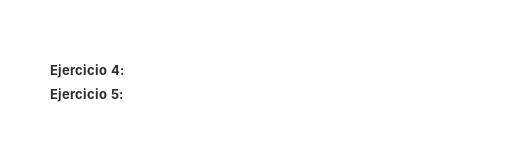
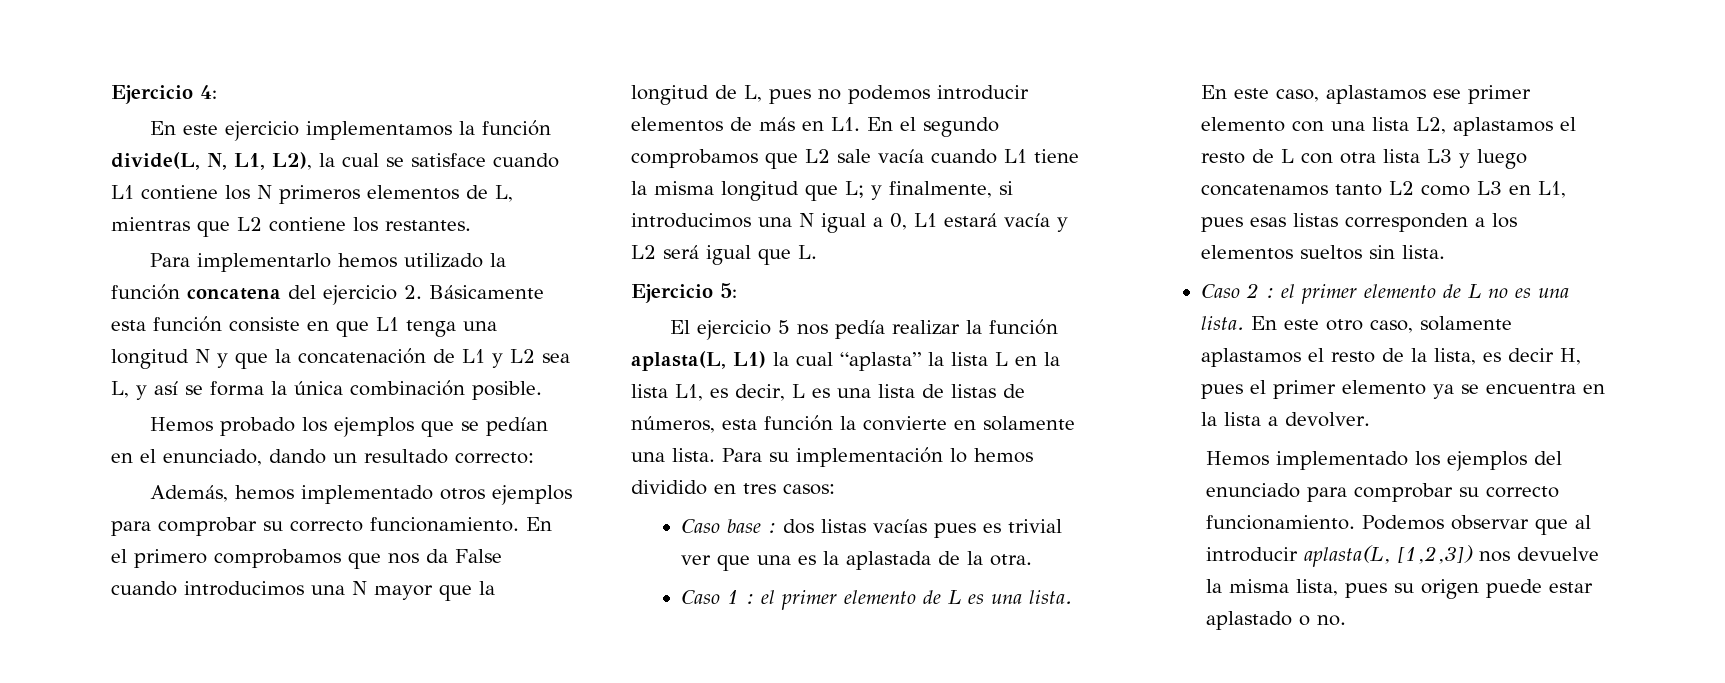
[50,88,123,102] Ejercicio 5: -> [149,120,551,141] [111,152,559,170] [111,185,513,204] [111,217,471,237] [149,253,506,272] [111,284,544,305] [111,316,497,337] [111,348,570,369] [111,380,542,400] [149,417,548,437] [111,449,534,466] [149,485,572,505] [111,517,552,536] [111,549,502,569] [111,581,495,601] [631,85,1029,105] [631,117,999,137] [631,149,1079,169] [631,181,1013,201] [631,213,1068,233] [631,245,817,265] [631,283,737,303] [669,319,1058,340] [631,351,1060,371] [631,384,1025,401] [631,415,1075,433] [631,447,1033,467] [631,480,835,495] [681,519,1063,538] [681,551,1033,571] [681,590,1073,610] [1201,85,1532,104] [1201,117,1577,136] [1201,149,1528,169] [1201,181,1567,198] [1201,213,1518,232] [1201,245,1446,260] [1201,283,1570,304] [1201,316,1513,333] [1201,348,1582,367] [1201,380,1606,399] [1201,412,1371,427] [1206,451,1563,471] [1206,483,1560,502] [1206,515,1592,535] [1206,545,1600,567] [1206,579,1594,599] [1206,611,1347,630] En este ejercicio implementamos la función divide(L, N, L1, L2), la cual se satisface cuando L1 contiene los N primeros elementos de L, mientras que L2 contiene los restantes. // Para implementarlo hemos utilizado la función concatena del ejercicio 2. Básicamente esta función consiste en que L1 tenga una longitud N y que la concatenación de L1 y L2 sea L, y así se forma la única combinación posible. // Hemos probado los ejemplos que se pedían en el enunciado, dando un resultado correcto: // Además, hemos implementado otros ejemplos para comprobar su correcto funcionamiento. En el primero comprobamos que nos da False cuando introducimos una N mayor que la longitud de L, pues no podemos introducir elementos de más en L1. En el segundo comprobamos que L2 sale vacía cuando L1 tiene la misma longitud que L; y finalmente, si introducimos una N igual a 0, L1 estará vacía y L2 será igual que L. // Ejercicio 5: // El ejercicio 5 nos pedía realizar la función aplasta(L, L1) la cual “aplasta” la lista L en la lista L1, es decir, L es una lista de listas de números, esta función la convierte en solamente una lista. Para su implementación lo hemos dividido en tres casos: // Caso base : dos listas vacías pues es trivial ver que una es la aplastada de la otra. // Caso 1 : el primer elemento de L es una lista. En este caso, aplastamos ese primer elemento con una lista L2, aplastamos el resto de L con otra lista L3 y luego concatenamos tanto L2 como L3 en L1, pues esas listas corresponden a los elementos sueltos sin lista. // Caso 2 : el primer elemento de L no es una lista. En este otro caso, solamente aplastamos el resto de la lista, es decir H, pues el primer elemento ya se encuentra en la lista a devolver. // Hemos implementado los ejemplos del enunciado para comprobar su correcto funcionamiento. Podemos observar que al introducir aplasta(L, [1,2,3]) nos devuelve la misma lista, pues su origen puede estar aplastado o no.

